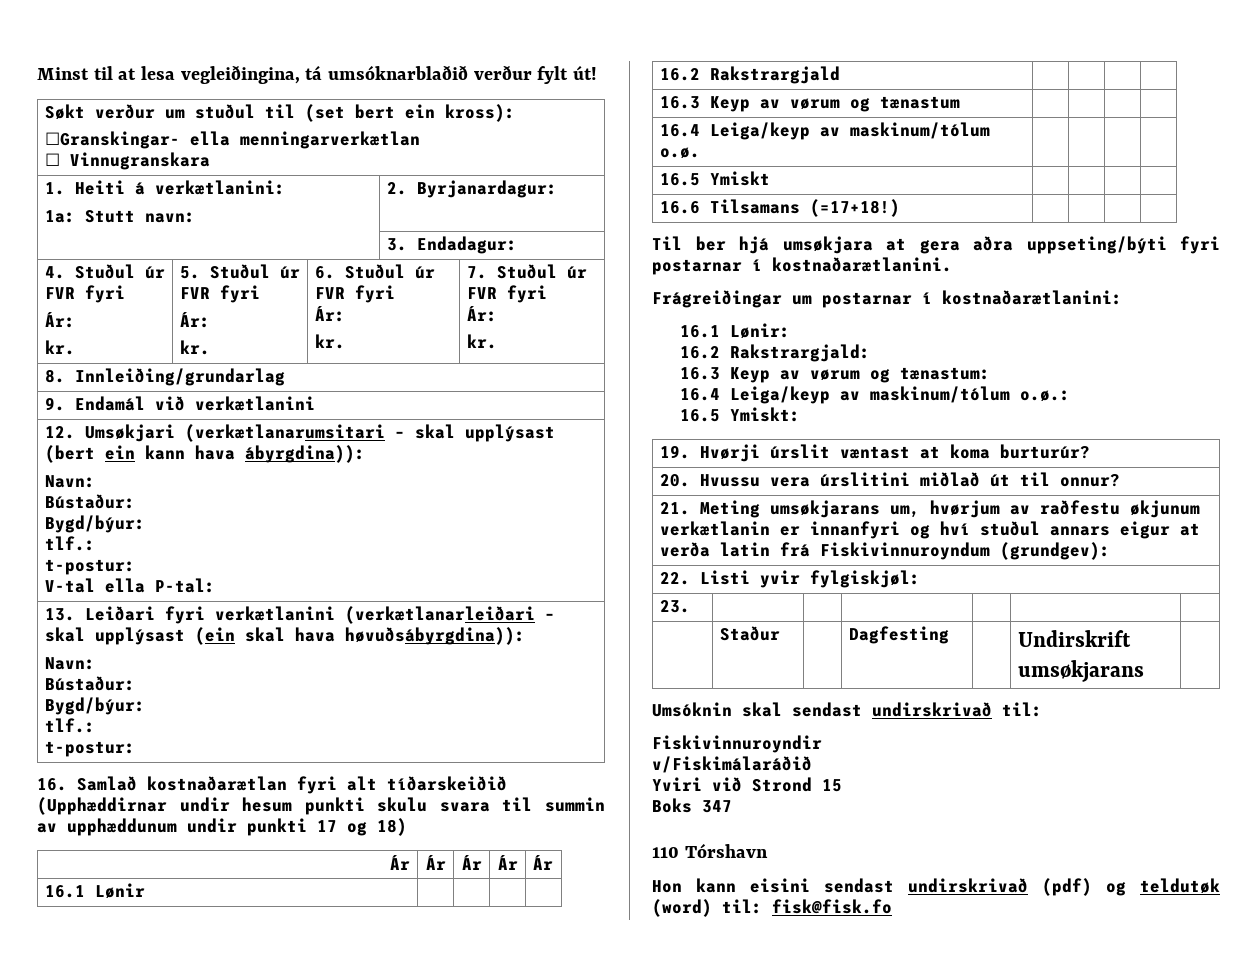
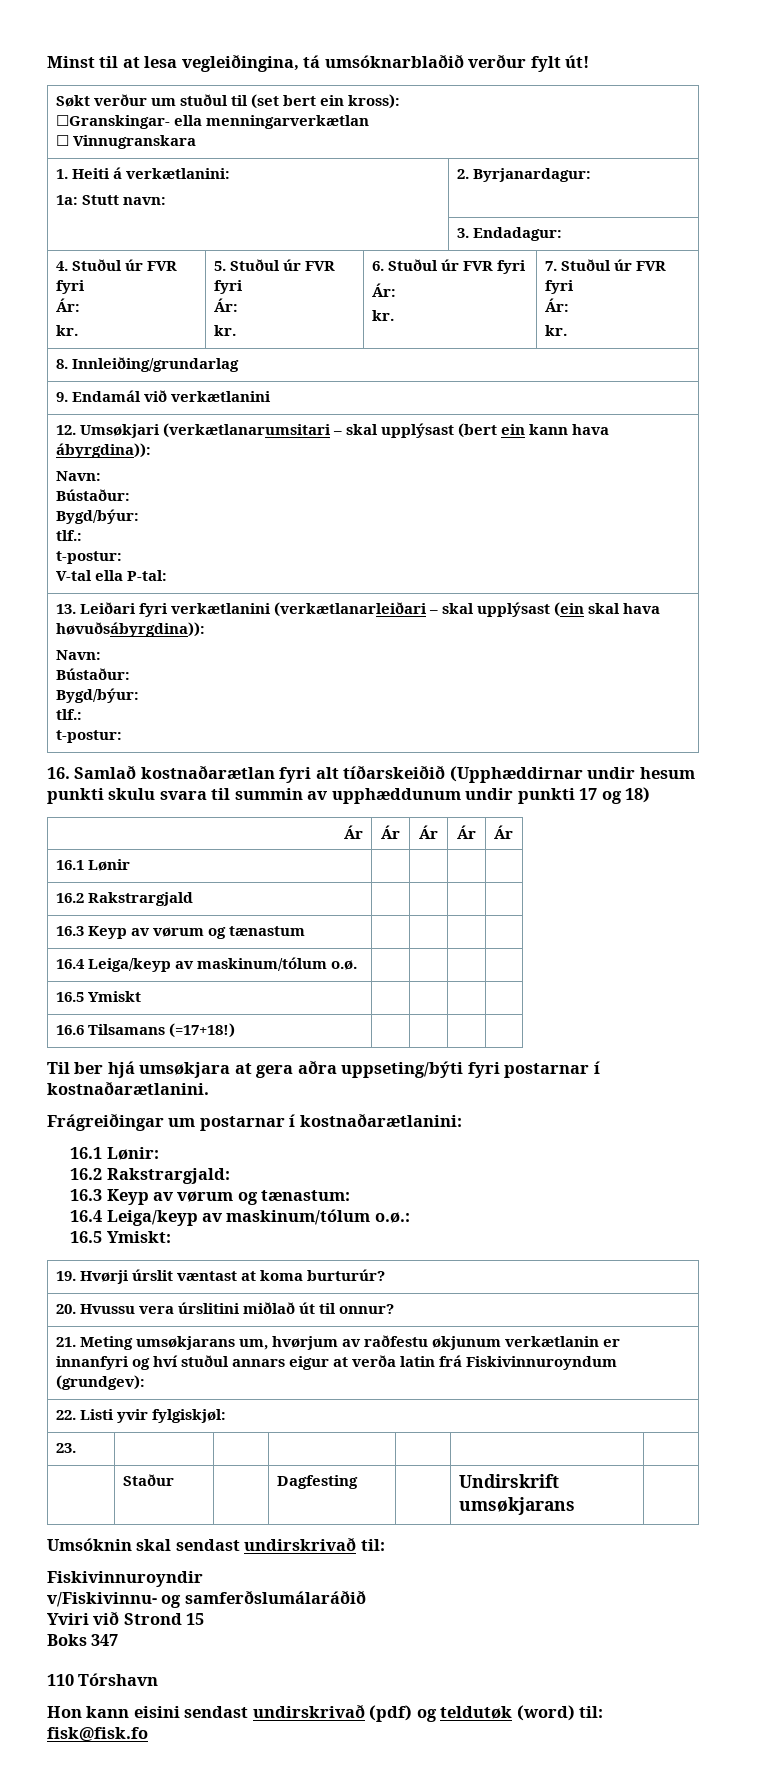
[652,756,812,773] v/Fiskimálaráðið -> [47,1591,366,1608] v/Fiskivinnu- og samferðslumálaráðið

